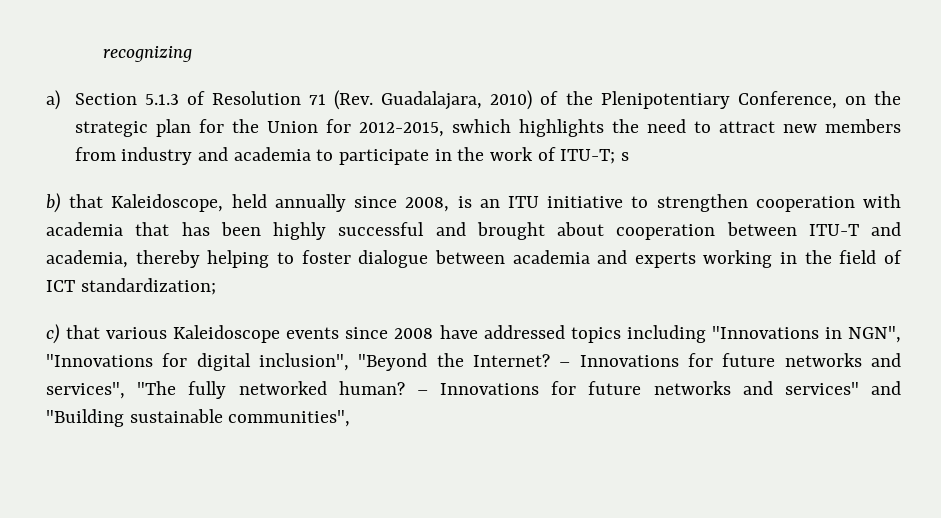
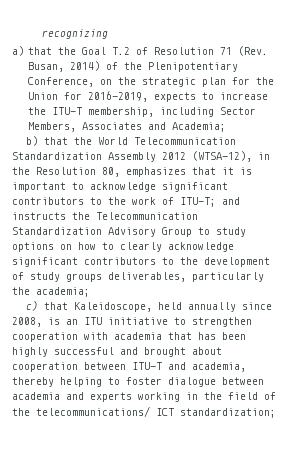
[74,93,179,105] Section 5.1.3 -> [28,47,131,55] that the Goal T.2
[381,90,533,110] Guadalajara, 2010) -> [28,61,101,72] Busan, 2014)
[358,119,902,137] [74,147,629,165] [46,193,61,213] 2012-2015, swhich highlights the need to attract new members from industry and academia to participate in the work of ITU-T; s // b) -> [88,91,269,102] [28,107,257,117] [28,122,227,132] [26,136,237,146] [12,151,270,162] [12,167,252,177] [12,182,228,192] [12,197,240,207] [12,212,198,220] [12,227,246,237] [12,242,234,252] [12,257,270,267] [12,272,264,282] [12,287,90,297] [26,301,39,311] 2016-2019, expects to increase the ITU-T membership, including Sector Members, Associates and Academia; // b) that the World Telecommunication Standardization Assembly 2012 (WTSA-12), in the Resolution 80, emphasizes that it is important to acknowledge significant contributors to the work of ITU-T; and instructs the Telecommunication Standardization Advisory Group to study options on how to clearly acknowledge significant contributors to the development of study groups deliverables, particularly the academia; // c)
(902, 257) none -> [12,406,150,417] the telecommunications/
[46,324,902,344] [46,353,902,371] [46,381,901,399] [46,409,351,427] // c) that various Kaleidoscope events since 2008 have addressed topics including "Innovations in NGN", "Innovations for digital inclusion", "Beyond the Internet? – Innovations for future networks and services", "The fully networked human? – Innovations for future networks and services" and "Building sustainable communities", -> (276, 413) none

